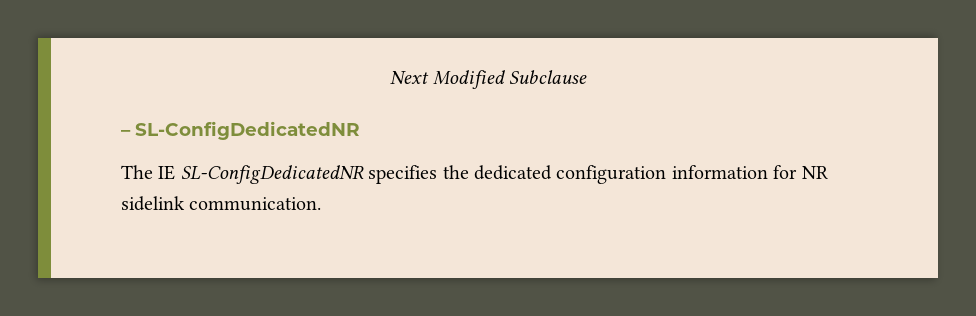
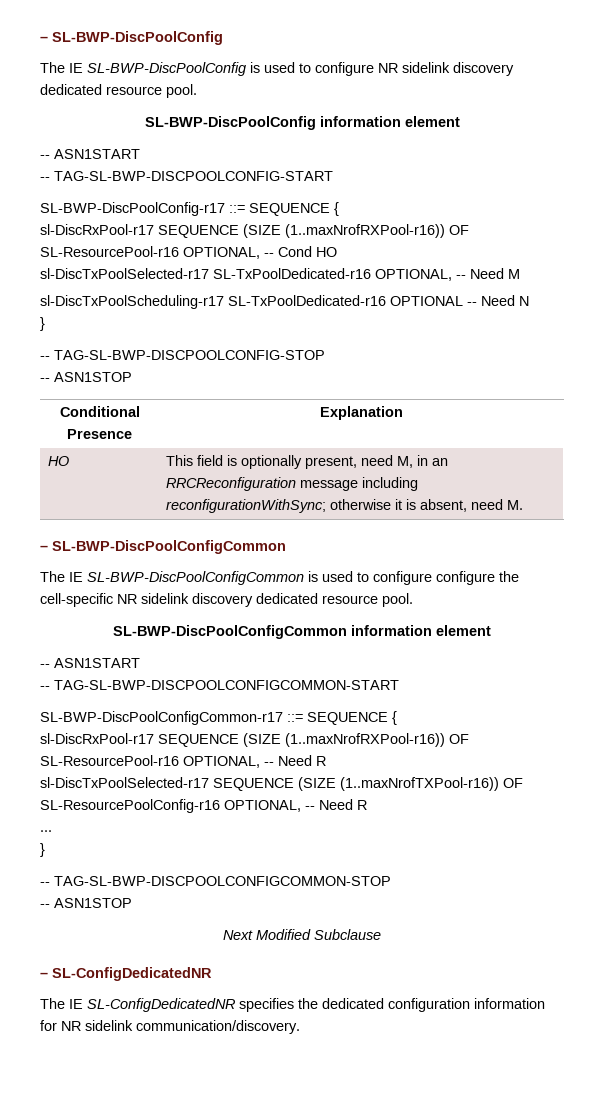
(390, 77) none -> [40,31,223,45] [40,62,514,76] [40,84,197,98] [144,116,460,130] [40,149,140,159] [40,171,333,181] [40,202,339,216] [40,224,469,238] [40,246,337,259] [40,268,520,281] [40,295,529,309] [40,317,45,331] [40,350,325,360] [40,372,132,382] [59,406,140,417] [67,429,132,439] [319,406,403,420] [48,456,70,466] [166,455,449,469] [166,477,419,491] [166,499,524,513] [40,540,286,554] [40,571,519,585] [40,593,413,607] [113,625,491,639] [40,658,140,668] [40,680,399,690] [40,711,397,725] [40,733,469,747] [40,755,326,768] [40,777,523,791] [40,799,367,813] [40,830,52,832] [40,843,45,857] [40,876,391,886] [40,898,132,908] – SL-BWP-DiscPoolConfig // The IE SL-BWP-DiscPoolConfig is used to configure NR sidelink discovery dedicated resource pool. // SL-BWP-DiscPoolConfig information element // -- ASN1START // -- TAG-SL-BWP-DISCPOOLCONFIG-START // SL-BWP-DiscPoolConfig-r17 ::= SEQUENCE { // sl-DiscRxPool-r17 SEQUENCE (SIZE (1..maxNrofRXPool-r16)) OF SL-ResourcePool-r16 OPTIONAL, -- Cond HO // sl-DiscTxPoolSelected-r17 SL-TxPoolDedicated-r16 OPTIONAL, -- Need M // sl-DiscTxPoolScheduling-r17 SL-TxPoolDedicated-r16 OPTIONAL -- Need N // } // -- TAG-SL-BWP-DISCPOOLCONFIG-STOP // -- ASN1STOP // Conditional Presence | Explanation // HO | This field is optionally present, need M, in an RRCReconfiguration message including reconfigurationWithSync; otherwise it is absent, need M. // – SL-BWP-DiscPoolConfigCommon // The IE SL-BWP-DiscPoolConfigCommon is used to configure configure the cell-specific NR sidelink discovery dedicated resource pool. // SL-BWP-DiscPoolConfigCommon information element // -- ASN1START // -- TAG-SL-BWP-DISCPOOLCONFIGCOMMON-START // SL-BWP-DiscPoolConfigCommon-r17 ::= SEQUENCE { // sl-DiscRxPool-r17 SEQUENCE (SIZE (1..maxNrofRXPool-r16)) OF SL-ResourcePool-r16 OPTIONAL, -- Need R // sl-DiscTxPoolSelected-r17 SEQUENCE (SIZE (1..maxNrofTXPool-r16)) OF SL-ResourcePoolConfig-r16 OPTIONAL, -- Need R // ... // } // -- TAG-SL-BWP-DISCPOOLCONFIGCOMMON-STOP // -- ASN1STOP //
[189,197,322,211] communication. -> [136,1020,300,1034] communication/discovery.

